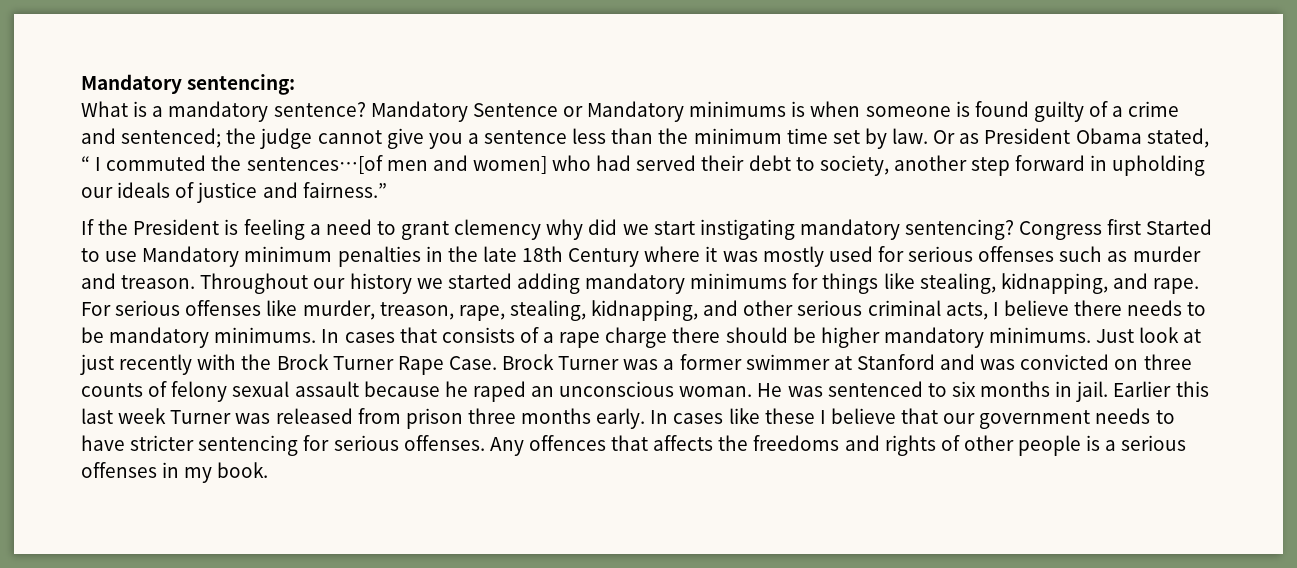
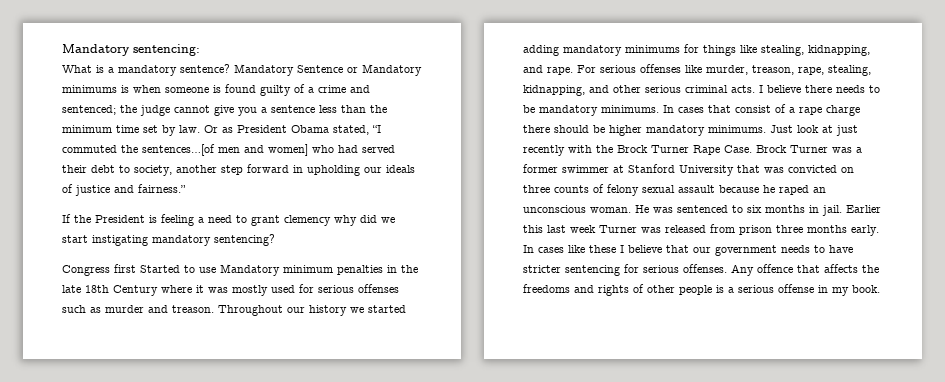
[81,156,102,171] “ I -> [372,125,381,133] “I
(1015, 229) none -> (275, 240) //
[945,302,988,320] acts, -> [731,85,755,93] acts.
[441,327,515,343] consists -> [735,105,771,113] consist
[940,354,976,370] and -> [679,165,760,176] University that
[528,435,606,451] offences -> [757,264,793,273] offence
[81,462,157,478] offenses -> [778,284,814,293] offense

